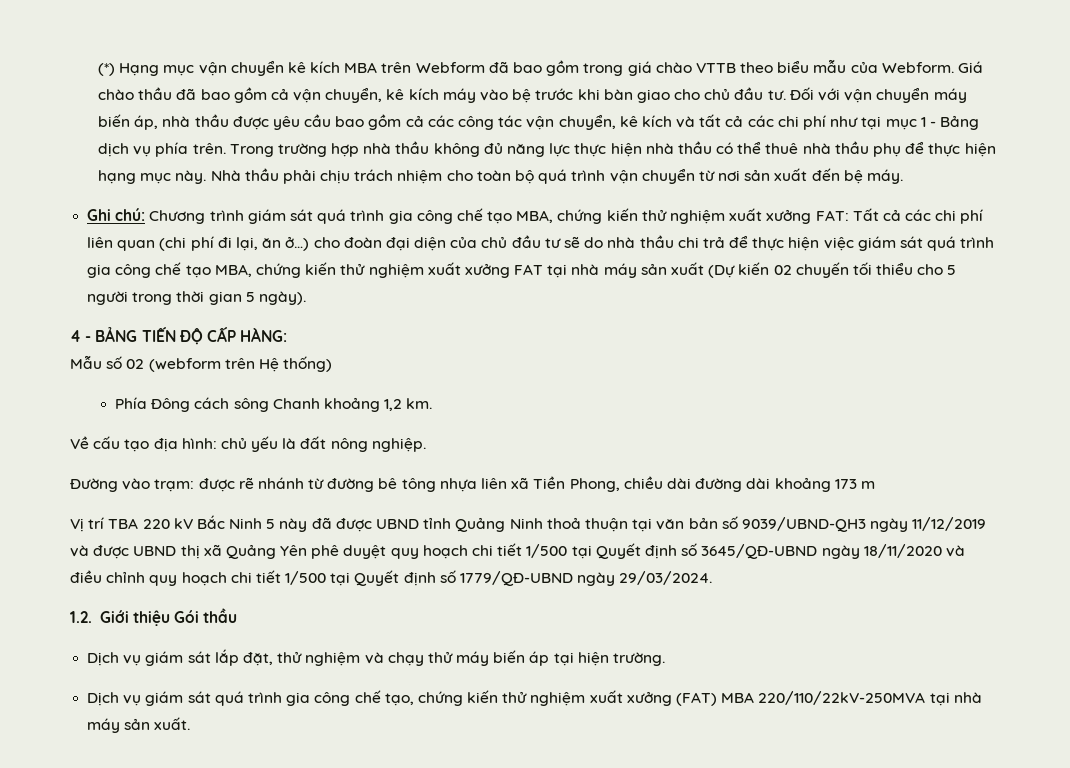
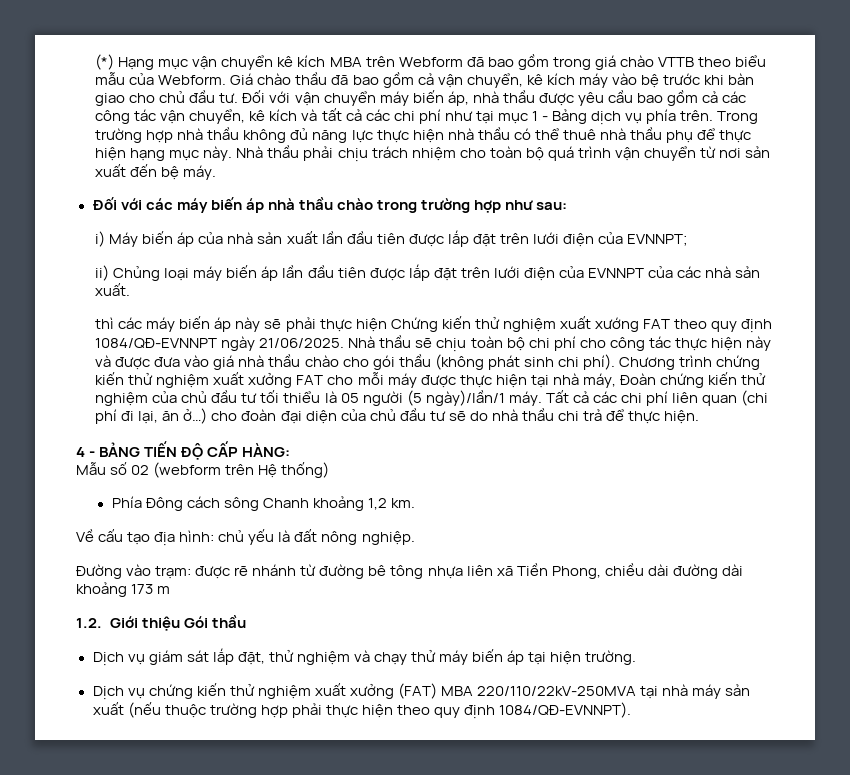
[87,208,849,224] Ghi chú: Chương trình giám sát quá trình gia công chế tạo MBA, chứng kiến thử nghiệm xuất xưởng FAT: -> [92,197,568,213] [95,230,689,247] [95,264,761,281] [95,283,131,296] [95,316,773,333] [95,335,771,352] [95,354,761,370] [95,372,767,388] [95,390,542,406] Đối với các máy biến áp nhà thầu chào trong trường hợp như sau: // i) Máy biến áp của nhà sản xuất lần đầu tiên được lắp đặt trên lưới điện của EVNNPT; // ii) Chủng loại máy biến áp lần đầu tiên được lắp đặt trên lưới điện của EVNNPT của các nhà sản xuất. // thì các máy biến áp này sẽ phải thực hiện Chứng kiến thử nghiệm xuất xướng FAT theo quy định 1084/QĐ-EVNNPT ngày 21/06/2025. Nhà thầu sẽ chịu toàn bộ chi phí cho công tác thực hiện này và được đưa vào giá nhà thầu chào cho gói thầu (không phát sinh chi phí). Chương trình chứng kiến thử nghiệm xuất xưởng FAT cho mỗi máy được thực hiện tại nhà máy, Đoàn chứng kiến thử nghiệm của chủ đầu tư tối thiểu là 05 người (5 ngày)/lần/1 máy.
[788,236,995,251] [87,262,957,278] [87,291,306,305] hiện việc giám sát quá trình gia công chế tạo MBA, chứng kiến thử nghiệm xuất xưởng FAT tại nhà máy sản xuất (Dự kiến 02 chuyến tối thiểu cho 5 người trong thời gian 5 ngày). -> [664,410,700,424] hiện.
[70,515,987,532] [70,543,965,559] [70,570,713,586] // Vị trí TBA 220 kV Bắc Ninh 5 này đã được UBND tỉnh Quảng Ninh thoả thuận tại văn bản số 9039/UBND-QH3 ngày 11/12/2019 và được UBND thị xã Quảng Yên phê duyệt quy hoạch chi tiết 1/500 tại Quyết định số 3645/QĐ-UBND ngày 18/11/2020 và điều chỉnh quy hoạch chi tiết 1/500 tại Quyết định số 1779/QĐ-UBND ngày 29/03/2024. -> (171, 590) none
[145,690,414,706] giám sát quá trình gia công chế tạo, -> (145, 693) none
[154,717,191,730] xuất. -> [92,702,632,719] xuất (nếu thuộc trường hợp phải thực hiện theo quy định 1084/QĐ-EVNNPT).

